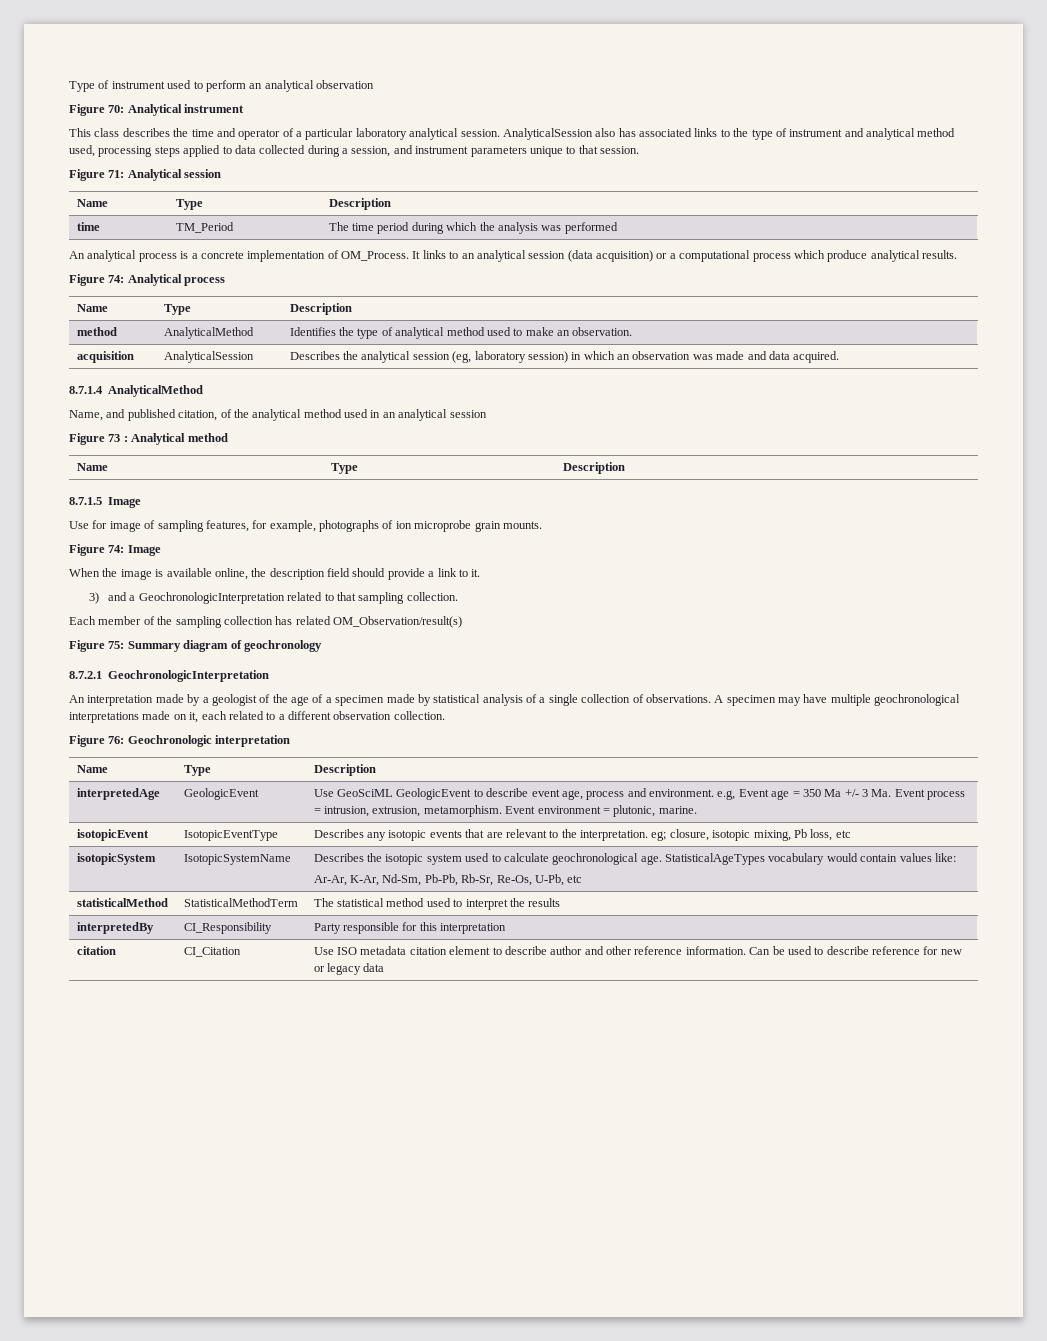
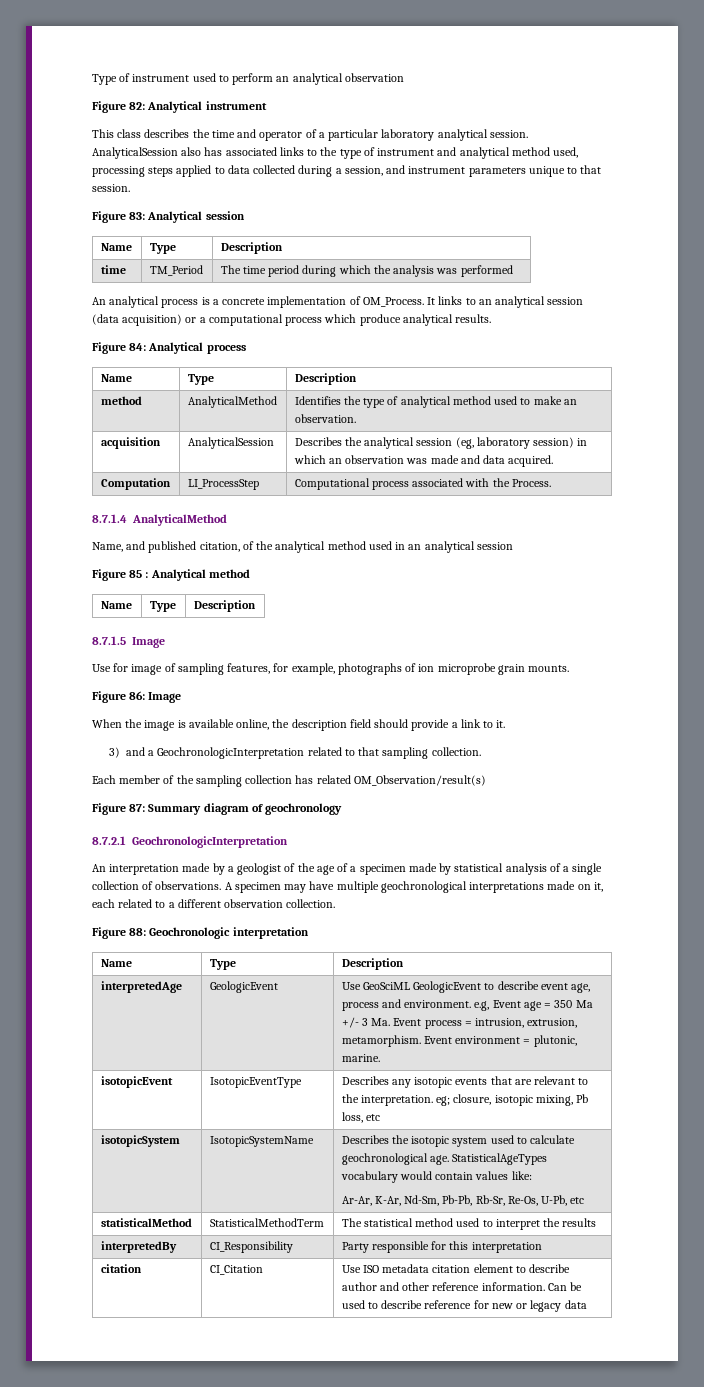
[108,105,125,113] 70: -> [129,102,146,110] 82:
[108,170,125,178] 71: -> [129,212,146,220] 83:
[108,275,125,283] 74: -> [129,343,147,351] 84:
(840, 357) none -> [100,478,171,490] [187,479,259,490] [294,478,551,490] // Computation | LI_ProcessStep | Computational process associated with the Process.
[108,434,121,442] 73 -> [129,570,143,578] 85
[108,545,125,553] 74: -> [129,691,146,700] 86:
[108,641,125,649] 75: -> [129,804,146,812] 87:
[108,736,125,744] 76: -> [129,928,147,936] 88:

